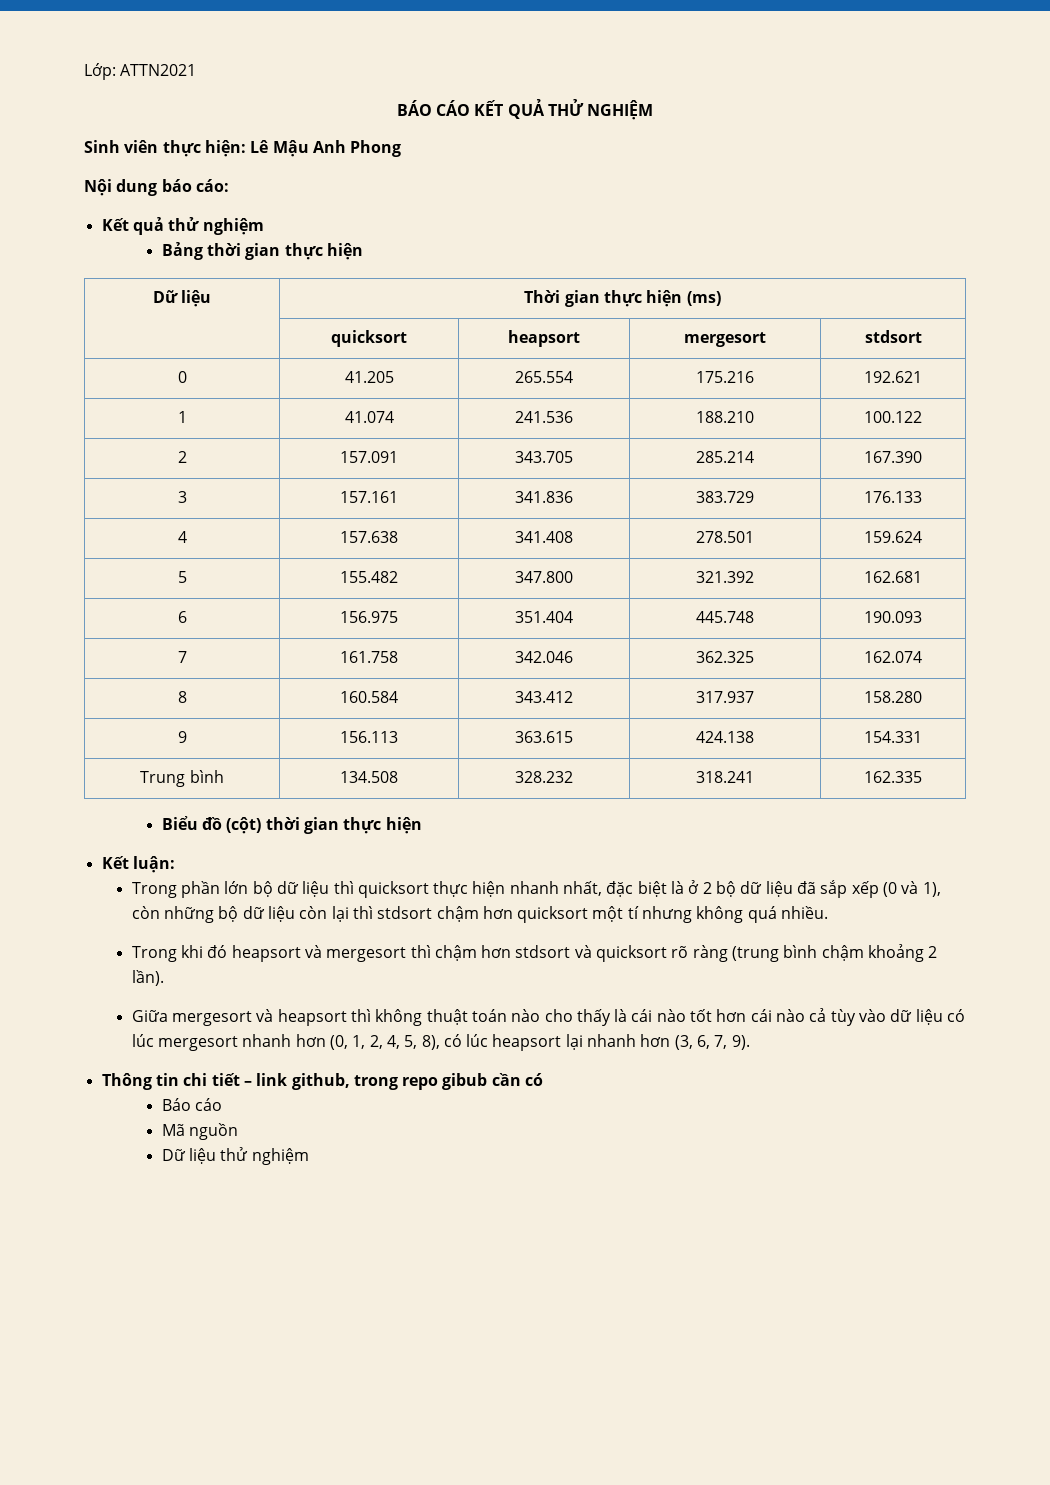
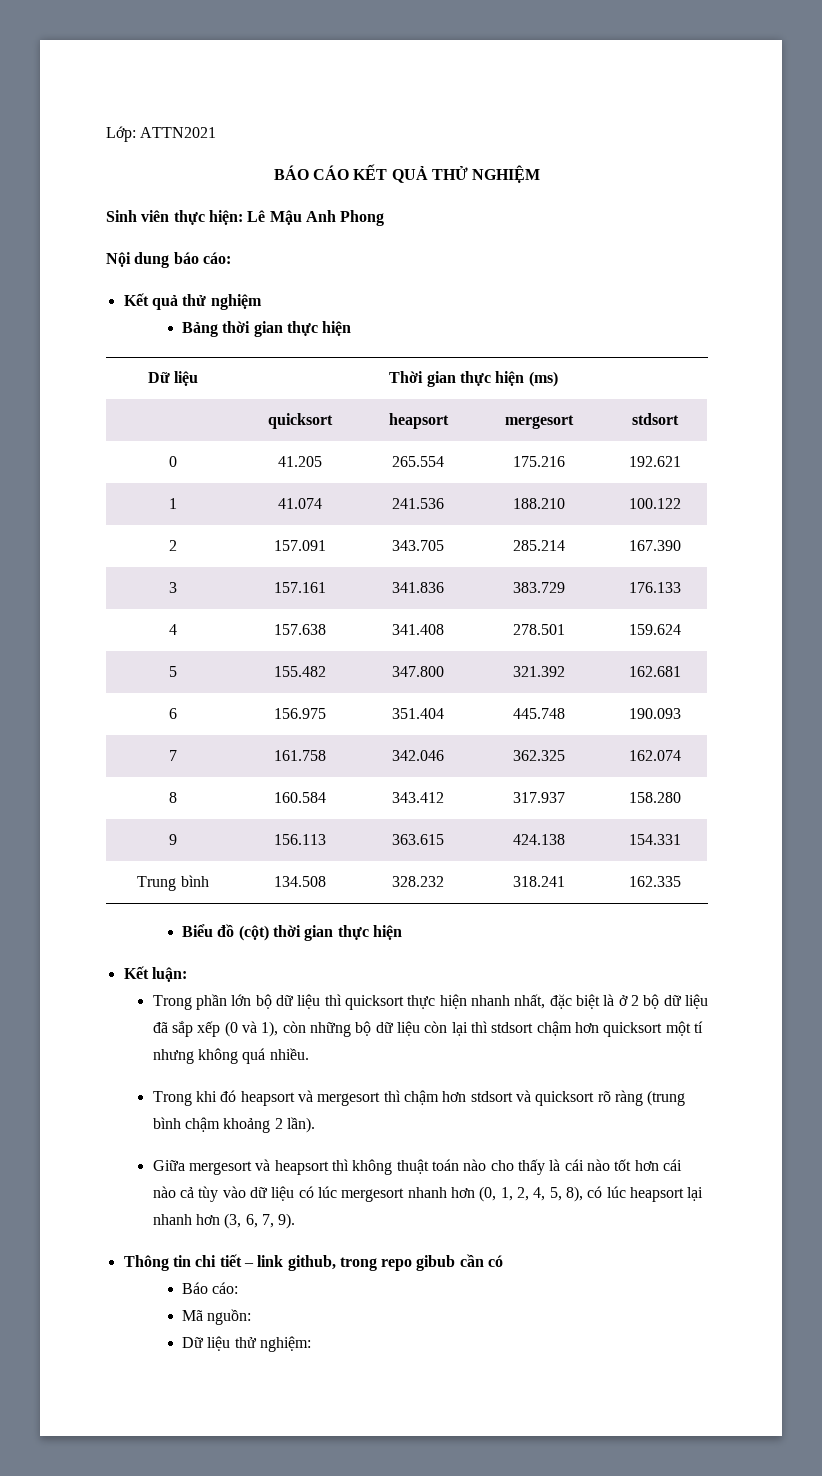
[194,1098,222,1111] cáo -> [212,1282,239,1294] cáo:
[188,1123,238,1140] nguồn -> [207,1309,252,1325] nguồn:
[251,1148,309,1165] nghiệm -> [259,1336,311,1352] nghiệm:

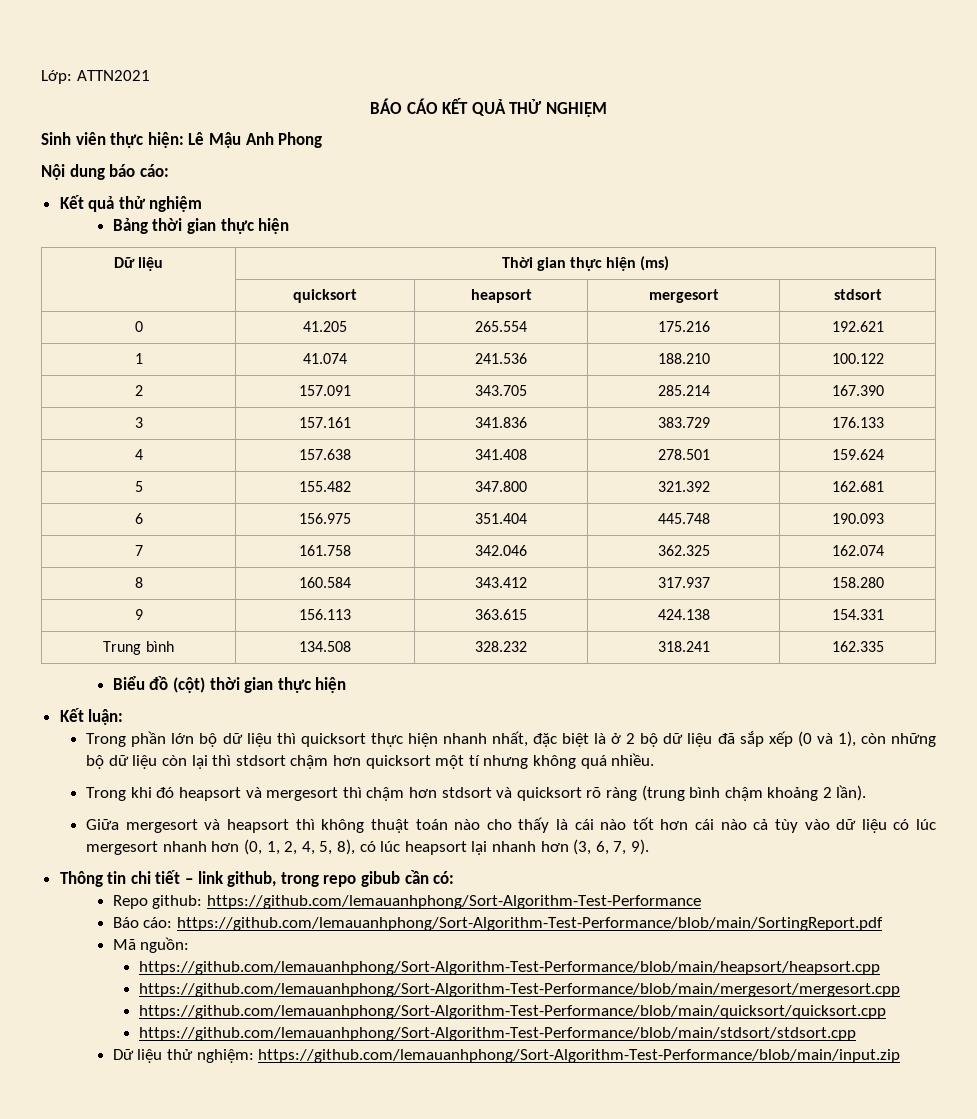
[488,1255,504,1267] có -> [433,871,455,884] [112,895,701,909] có: // Repo github: https://github.com/lemauanhphong/Sort-Algorithm-Test-Performance
(239, 1288) none -> [176,917,883,931] https://github.com/lemauanhphong/Sort-Algorithm-Test-Performance/blob/main/SortingReport.pdf
(252, 1317) none -> [139,961,881,975] [139,983,901,997] [139,1005,887,1019] [139,1027,857,1041] // https://github.com/lemauanhphong/Sort-Algorithm-Test-Performance/blob/main/heapsort/heapsort.cpp // https://github.com/lemauanhphong/Sort-Algorithm-Test-Performance/blob/main/mergesort/mergesort.cpp // https://github.com/lemauanhphong/Sort-Algorithm-Test-Performance/blob/main/quicksort/quicksort.cpp // https://github.com/lemauanhphong/Sort-Algorithm-Test-Performance/blob/main/stdsort/stdsort.cpp
(311, 1344) none -> [258,1049,901,1063] https://github.com/lemauanhphong/Sort-Algorithm-Test-Performance/blob/main/input.zip

